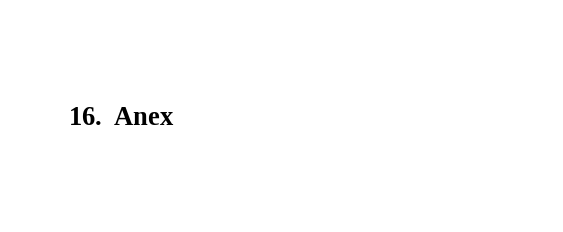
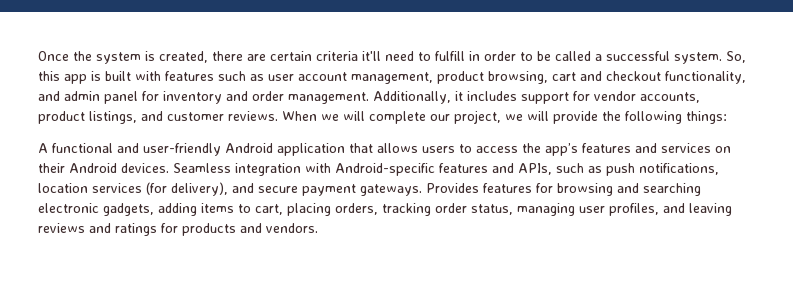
[69,107,174,125] 16. Anex -> [38,51,746,64] [38,71,746,84] [38,91,700,104] [38,110,727,124] [38,143,731,156] [38,163,719,176] [38,182,701,196] [38,203,732,216] [38,223,318,236] Once the system is created, there are certain criteria it'll need to fulfill in order to be called a successful system. So, this app is built with features such as user account management, product browsing, cart and checkout functionality, and admin panel for inventory and order management. Additionally, it includes support for vendor accounts, product listings, and customer reviews. When we will complete our project, we will provide the following things: // A functional and user-friendly Android application that allows users to access the app’s features and services on their Android devices. Seamless integration with Android-specific features and APIs, such as push notifications, location services (for delivery), and secure payment gateways. Provides features for browsing and searching electronic gadgets, adding items to cart, placing orders, tracking order status, managing user profiles, and leaving reviews and ratings for products and vendors.

